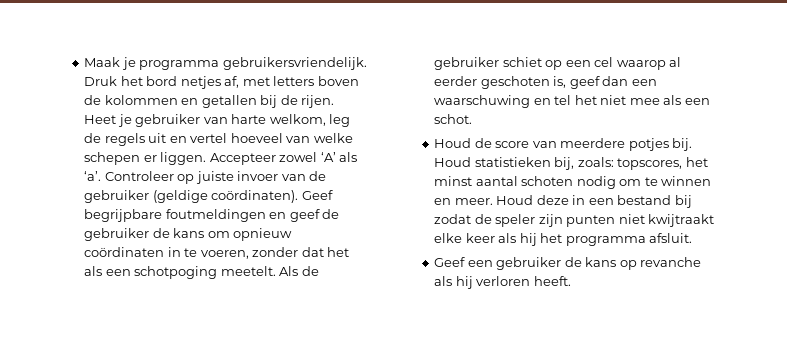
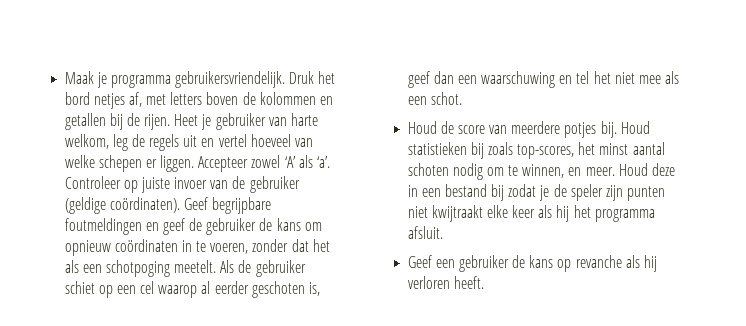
[554,157,683,170] bij, zoals: topscores, -> [470,142,575,159] bij zoals top-scores,
[661,176,712,186] winnen -> [522,164,565,178] winnen,
(472, 219) none -> [539,185,550,201] je

